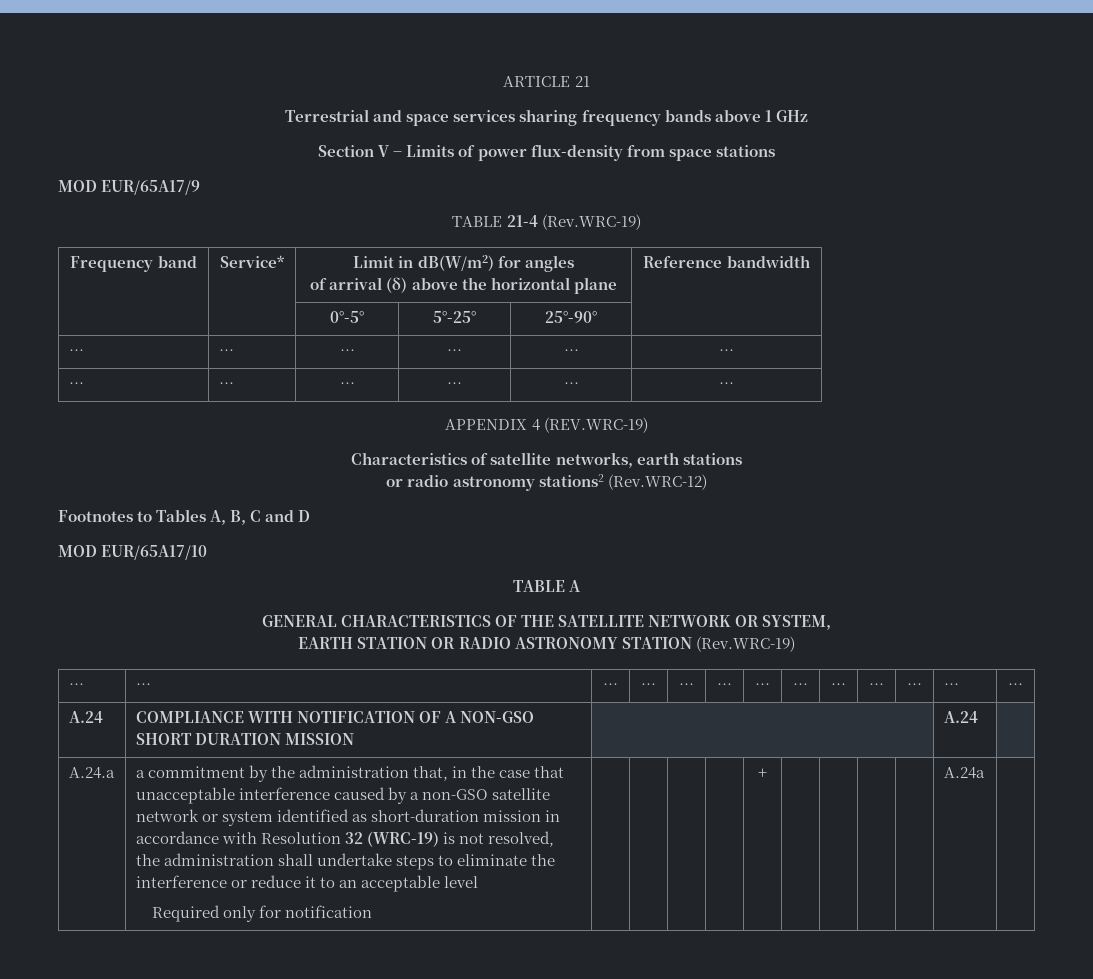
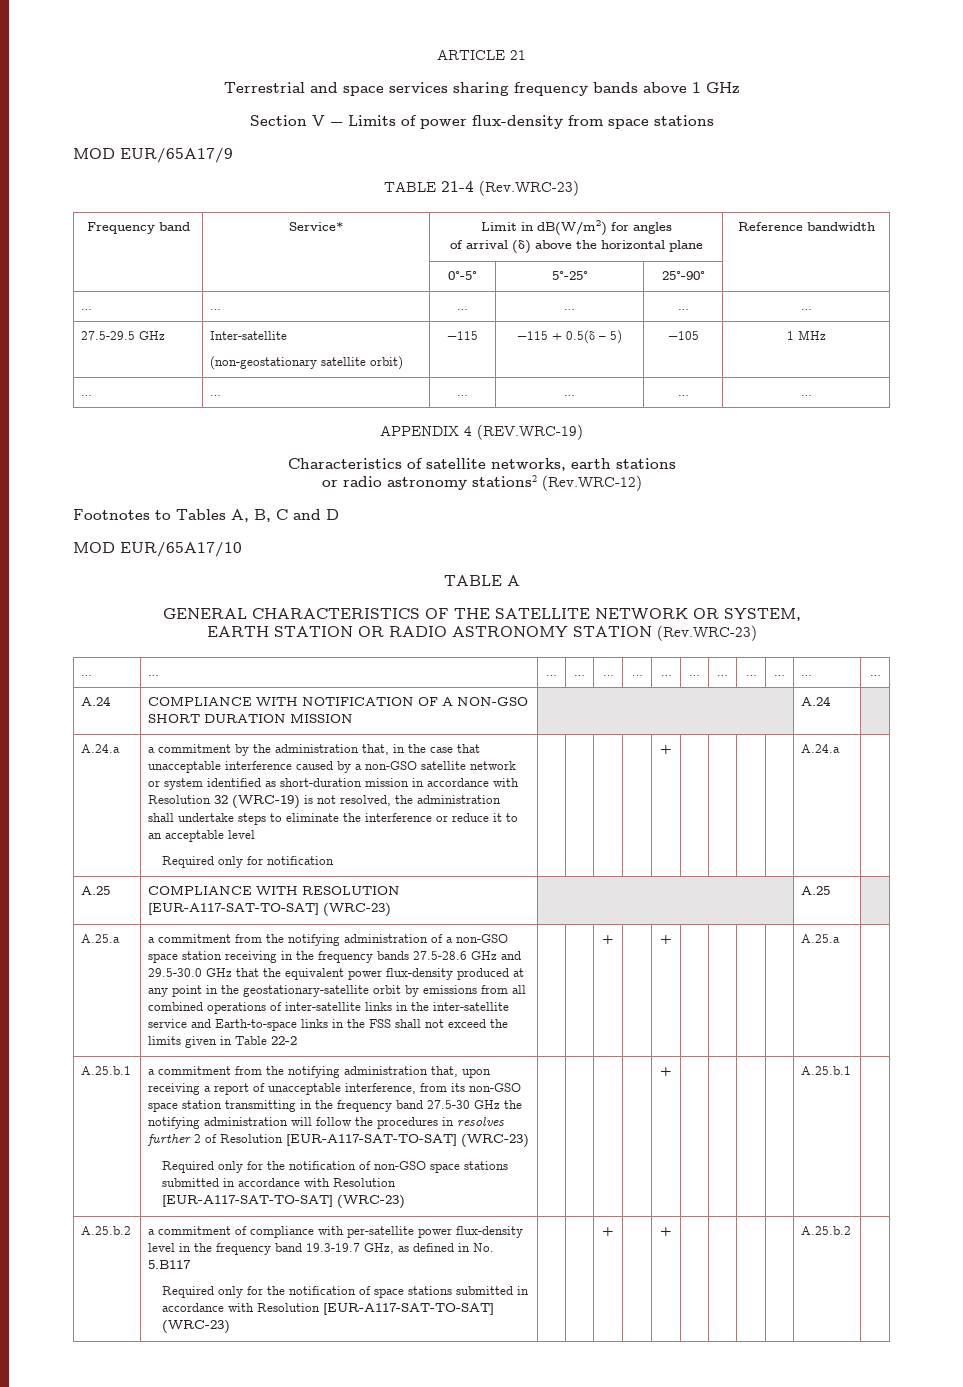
[541,214,641,230] (Rev.WRC-19) -> [479,180,579,196] (Rev.WRC-23)
(734, 352) none -> [81,331,166,340] [210,331,288,340] [210,356,404,370] [447,331,478,340] [517,330,622,344] [667,331,699,340] [786,330,826,340] // 27.5-29.5 GHz | Inter-satellite // (non-geostationary satellite orbit) | −115 | −115 + 0.5(δ – 5) | −105 | 1 MHz
[695,636,795,652] (Rev.WRC-19) -> [656,625,757,641] (Rev.WRC-23)
[943,767,985,779] A.24a -> [801,744,841,753] [81,886,111,895] [148,885,401,895] [148,903,392,917] [801,886,831,895] [81,934,121,943] [148,934,509,946] [148,951,522,963] [148,968,525,980] [148,985,527,997] [148,1002,510,1014] [148,1019,509,1031] [148,1036,298,1048] [602,935,614,944] [660,935,672,944] [801,934,841,943] [81,1066,132,1075] [148,1066,492,1078] [148,1083,522,1095] [148,1100,523,1112] [148,1117,505,1129] [147,1134,530,1148] [161,1161,508,1173] [161,1178,396,1187] [161,1195,405,1209] [660,1067,672,1076] [801,1066,852,1075] [81,1226,132,1235] [148,1226,524,1238] [148,1243,495,1255] [148,1260,192,1269] [161,1286,529,1298] [161,1303,494,1315] [161,1320,230,1334] [602,1227,614,1236] [660,1227,672,1236] [801,1226,852,1235] A.24.a | // A.25 | COMPLIANCE WITH RESOLUTION [EUR-A117-SAT-TO-SAT] (WRC-23) | | A.25 | // A.25.a | a commitment from the notifying administration of a non-GSO space station receiving in the frequency bands 27.5-28.6 GHz and 29.5-30.0 GHz that the equivalent power flux-density produced at any point in the geostationary-satellite orbit by emissions from all combined operations of inter-satellite links in the inter-satellite service and Earth-to-space links in the FSS shall not exceed the limits given in Table 22-2 | | | + | | + | | | | | A.25.a | // A.25.b.1 | a commitment from the notifying administration that, upon receiving a report of unacceptable interference, from its non-GSO space station transmitting in the frequency band 27.5-30 GHz the notifying administration will follow the procedures in resolves further 2 of Resolution [EUR-A117-SAT-TO-SAT] (WRC-23) // Required only for the notification of non-GSO space stations submitted in accordance with Resolution [EUR-A117-SAT-TO-SAT] (WRC-23) | | | | | + | | | | | A.25.b.1 | // A.25.b.2 | a commitment of compliance with per-satellite power flux-density level in the frequency band 19.3-19.7 GHz, as defined in No. 5.B117 // Required only for the notification of space stations submitted in accordance with Resolution [EUR-A117-SAT-TO-SAT] (WRC-23) | | | + | | + | | | | | A.25.b.2

